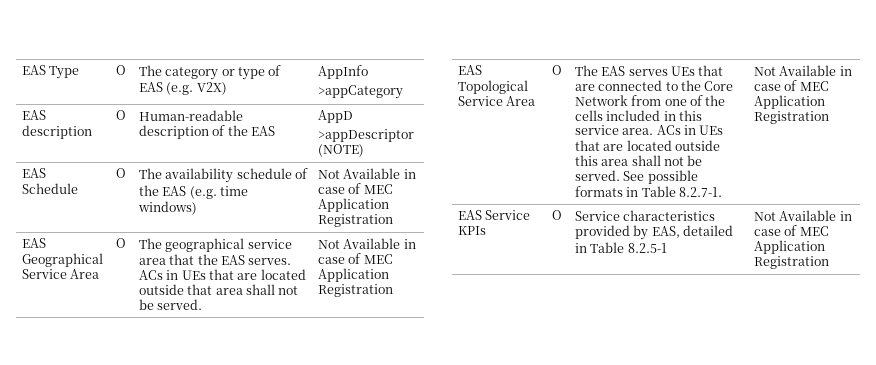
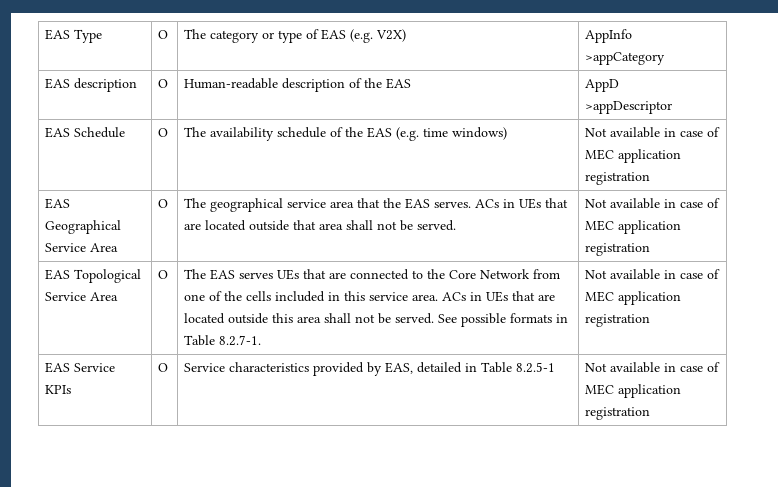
[317,144,364,157] (NOTE) -> (673, 107) none
[343,168,416,179] [317,183,393,194] [317,198,389,212] [317,214,393,227] Available in case of MEC Application Registration -> [610,127,721,138] [585,149,682,163] [585,172,651,185] available in case of MEC application registration
[343,238,416,249] [317,253,393,264] [317,268,389,282] [317,284,393,297] Available in case of MEC Application Registration -> [610,198,721,209] [585,220,682,234] [585,243,651,256] available in case of MEC application registration
[779,65,852,76] [753,80,829,91] [753,95,825,109] [753,111,829,124] Available in case of MEC Application Registration -> [610,269,721,280] [585,291,682,305] [585,314,651,327] available in case of MEC application registration
[779,210,852,221] [753,225,829,236] [753,240,825,254] [753,256,829,269] Available in case of MEC Application Registration -> [610,362,721,373] [585,384,682,398] [585,407,651,420] available in case of MEC application registration

